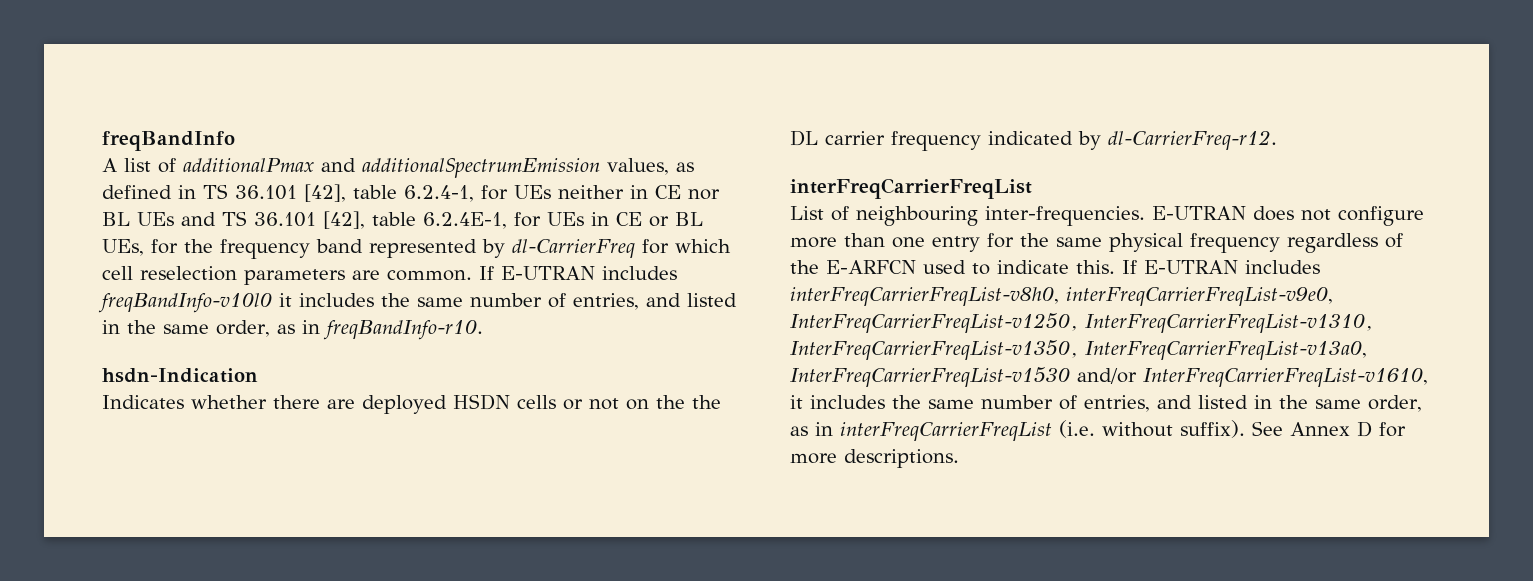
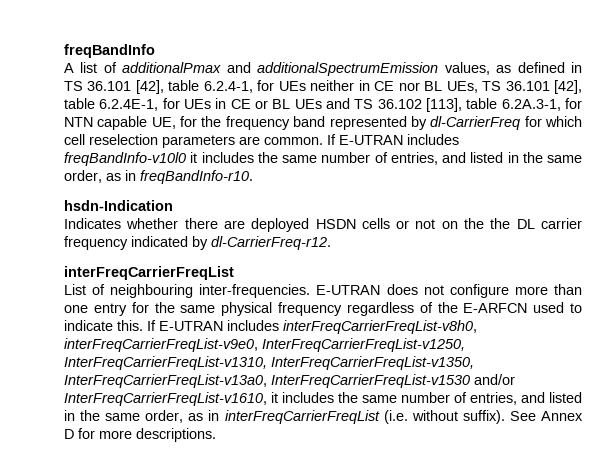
[137,212,216,226] UEs and -> [446,81,478,93] UEs,
[102,239,144,256] UEs, -> [294,98,582,112] [64,116,176,130] UEs and TS 36.102 [113], table 6.2A.3-1, for NTN capable UE,

